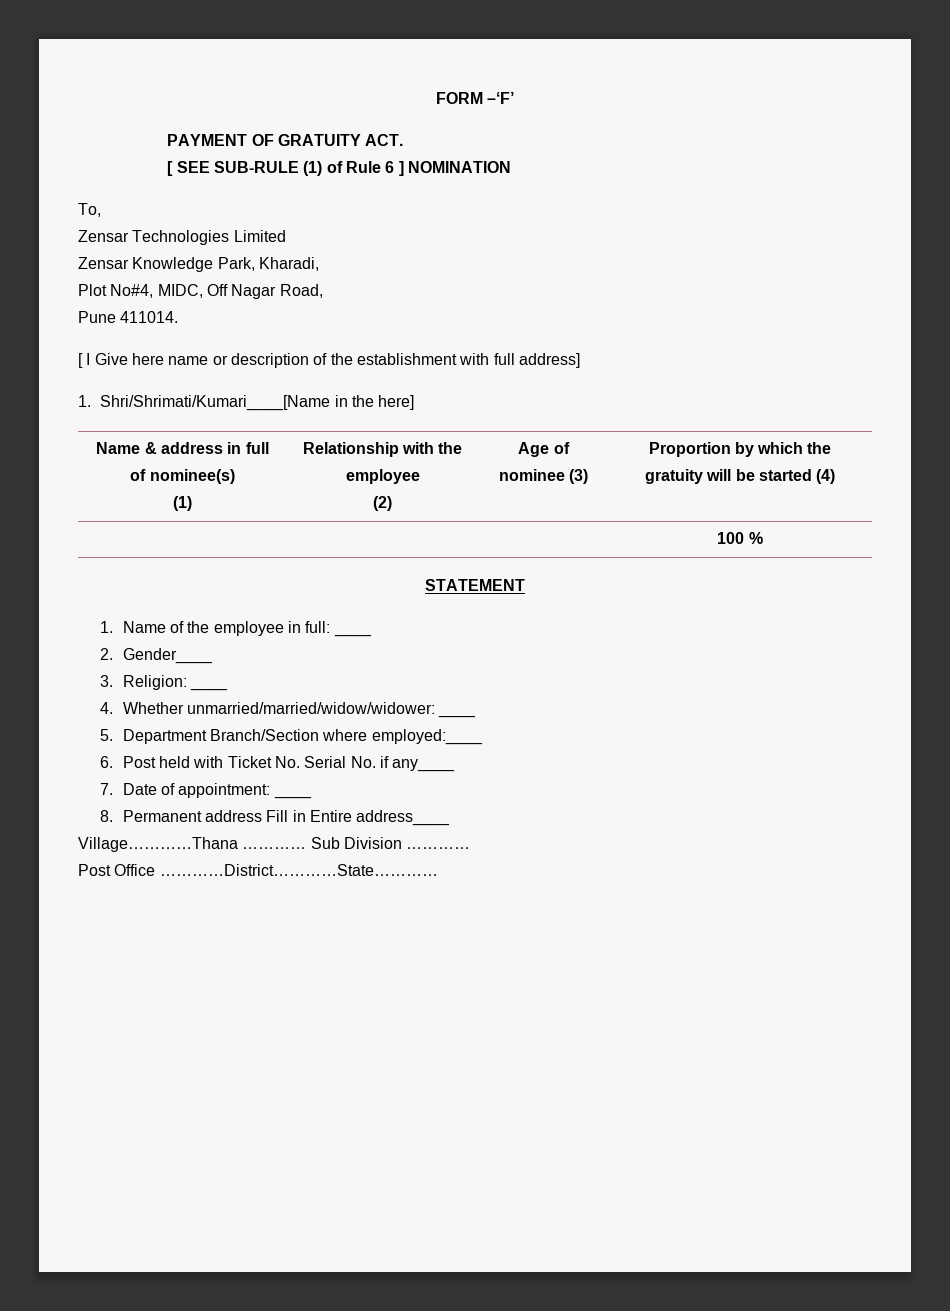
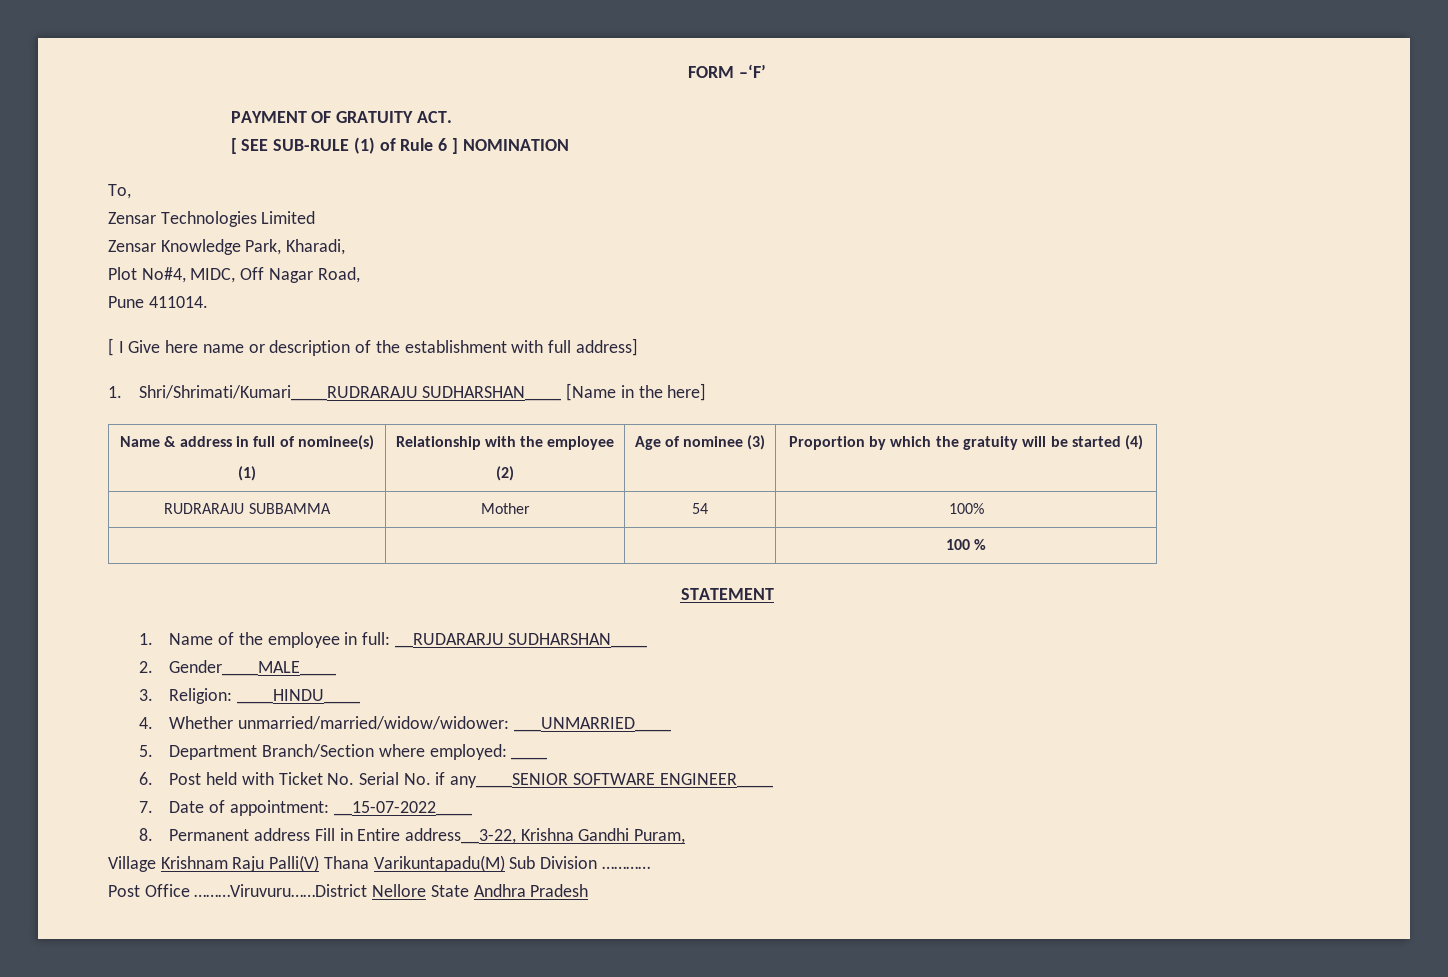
[100,395,331,411] Shri/Shrimati/Kumari____[Name -> [138,383,617,401] Shri/Shrimati/Kumari____RUDRARAJU SUDHARSHAN____ [Name
(836, 476) none -> [164,503,331,514] [480,503,530,514] [691,503,708,514] [948,503,984,514] // RUDRARAJU SUBBAMMA | Mother | 54 | 100%
[333,633,372,637] ____ -> [394,633,648,648] __RUDARARJU SUDHARSHAN____
[122,648,213,664] Gender____ -> [169,660,337,676] Gender____MALE____
[189,687,228,691] ____ -> [237,689,361,704] ____HINDU____
[438,714,477,718] ____ -> [513,717,671,732] ___UNMARRIED____
[371,729,483,745] employed:____ -> [429,744,548,760] employed: ____
[392,759,456,772] any____ -> [450,773,773,788] any____SENIOR SOFTWARE ENGINEER____
[273,795,312,799] ____ -> [333,801,472,816] __15-07-2022____
[356,810,451,826] [78,837,307,852] address____ // Village…………Thana ………… -> [405,828,686,844] [108,855,505,872] address__3-22, Krishna Gandhi Puram, // Village Krishnam Raju Palli(V) Thana Varikuntapadu(M)
[159,864,438,876] …………District…………State………… -> [194,884,589,897] ………Viruvuru……District Nellore State Andhra Pradesh

